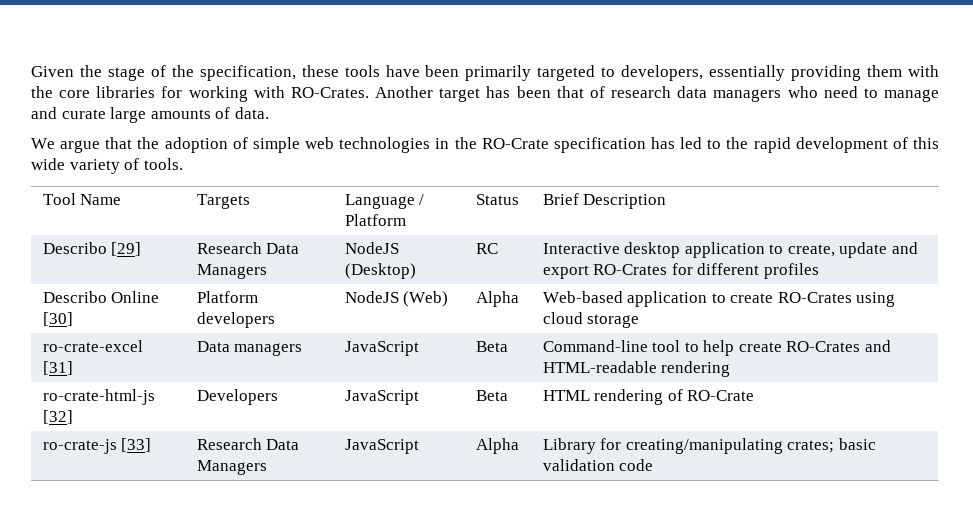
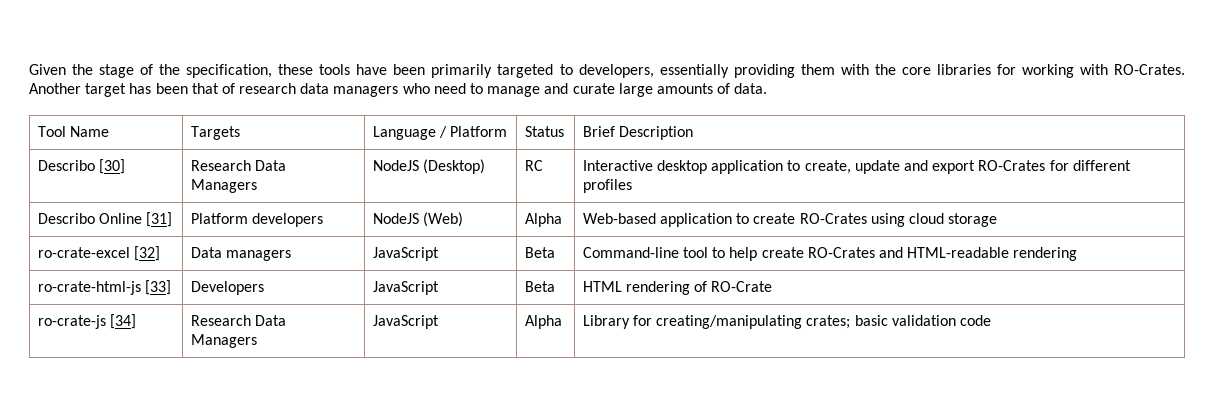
[31,137,939,153] [31,158,183,174] // We argue that the adoption of simple web technologies in the RO-Crate specification has led to the rapid development of this wide variety of tools. -> (768, 88) none
[111,242,142,256] [29] -> [99,159,126,174] [30]
[42,312,73,326] [30] -> [146,212,173,227] [31]
[42,361,73,375] [31] -> [134,246,161,261] [32]
[42,410,73,424] [32] -> [145,280,172,295] [33]
[121,438,152,452] [33] -> [110,314,137,329] [34]

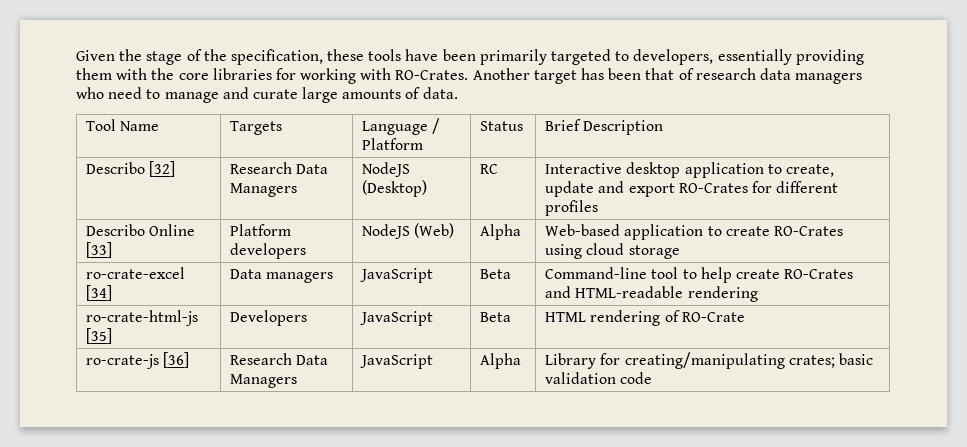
[99,159,126,174] [30] -> [149,161,176,177] [32]
[146,212,173,227] [31] -> [86,242,113,258] [33]
[134,246,161,261] [32] -> [86,285,113,301] [34]
[145,280,172,295] [33] -> [86,328,113,344] [35]
[110,314,137,329] [34] -> [163,352,190,368] [36]

